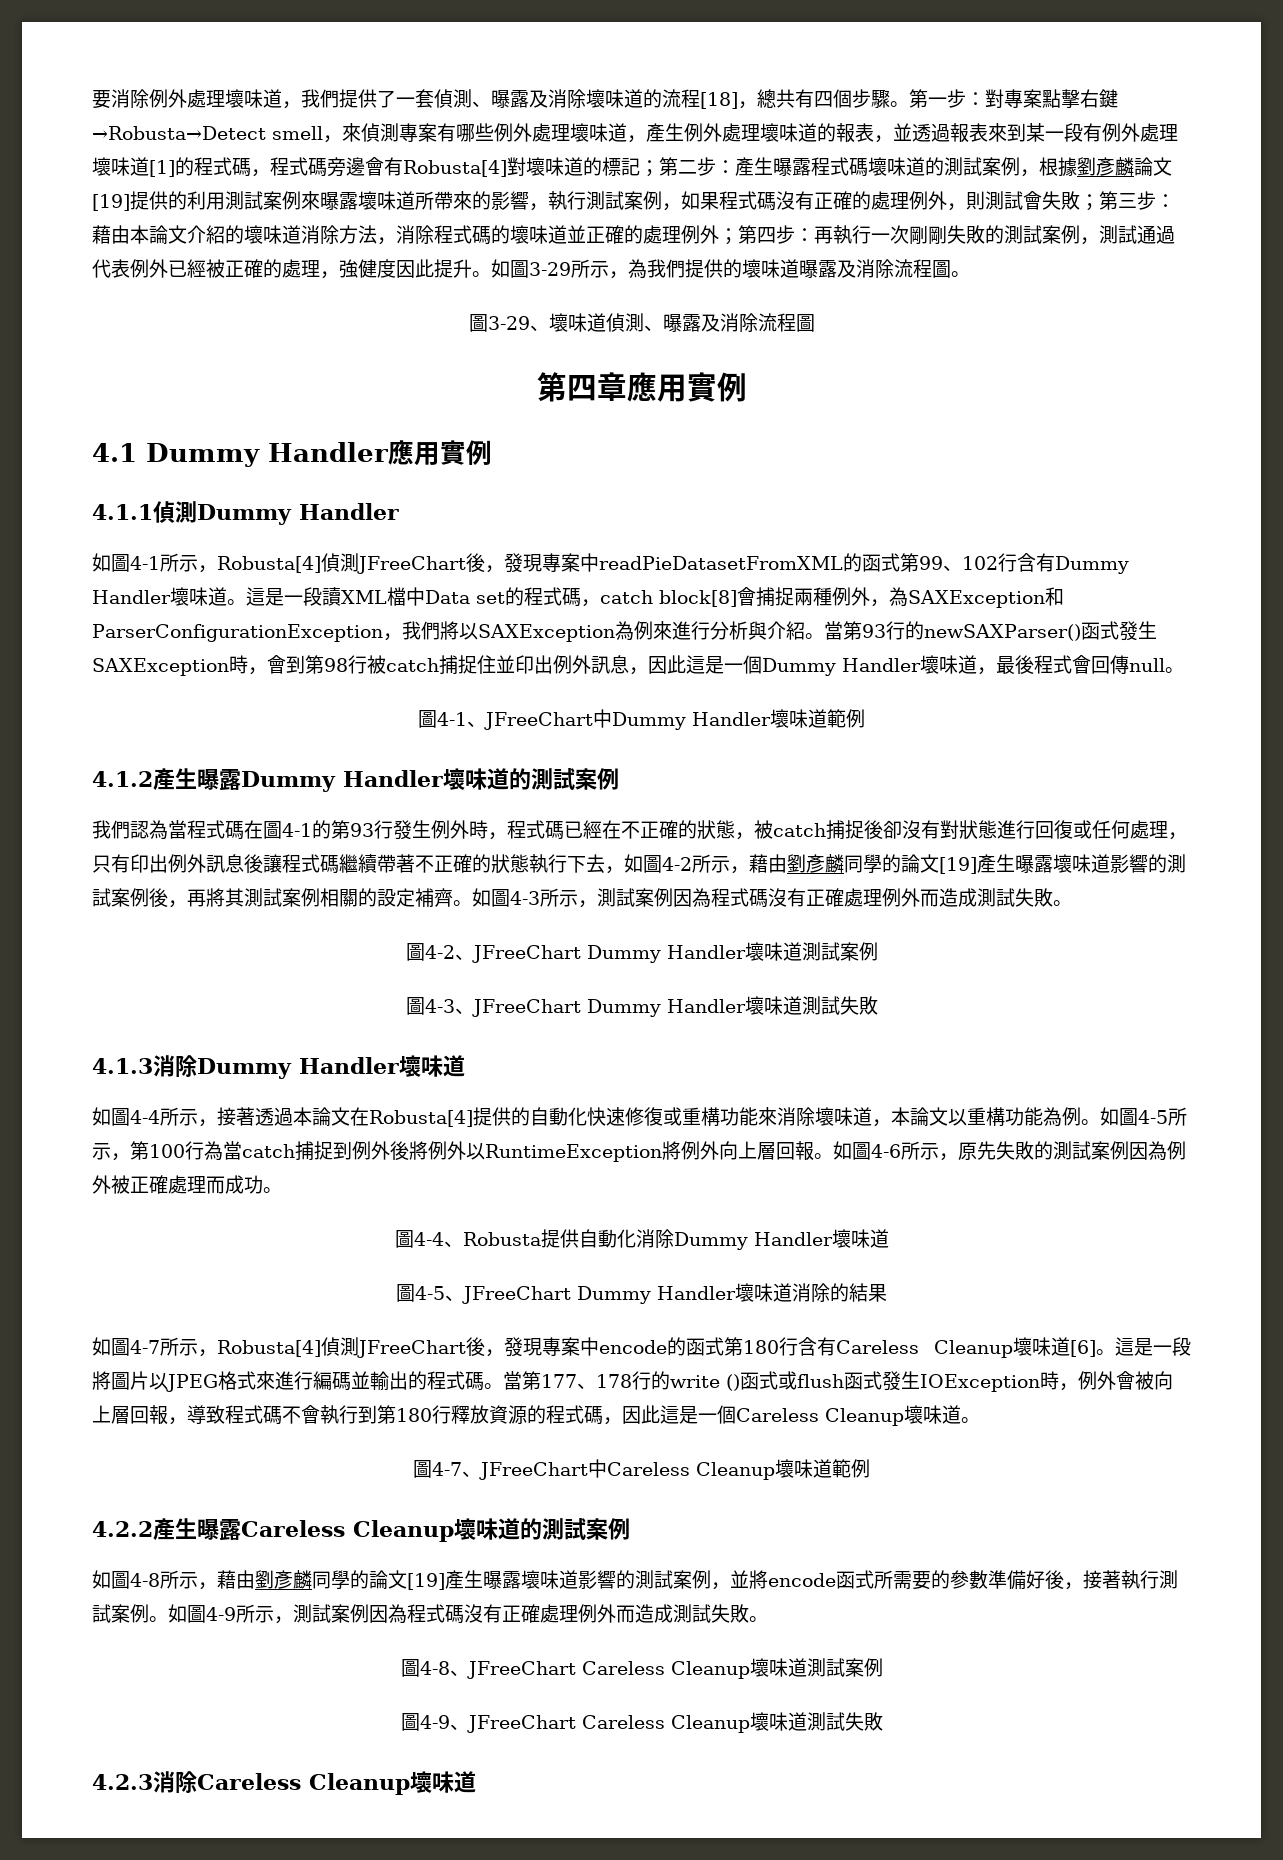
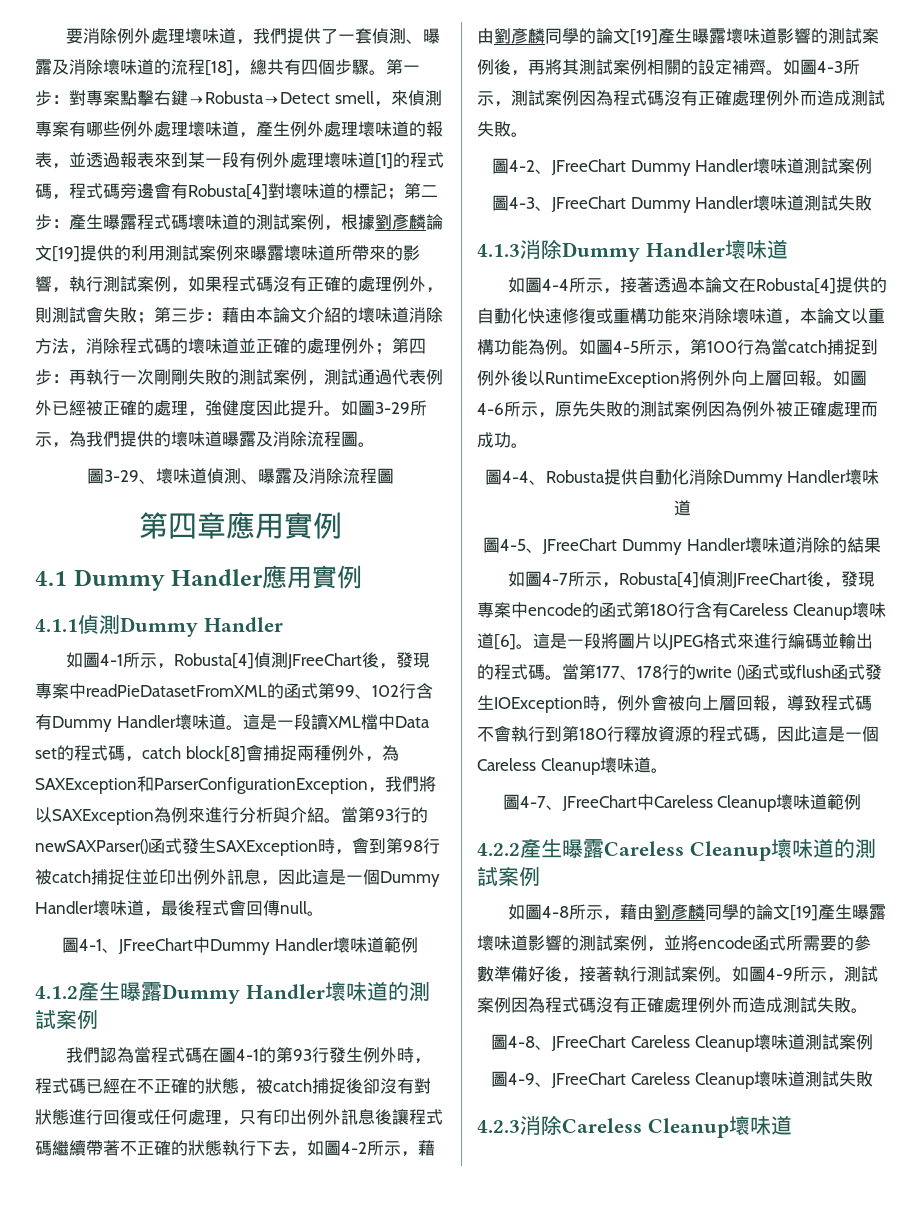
[409,1141,466,1160] 將例外 -> (528, 378) none

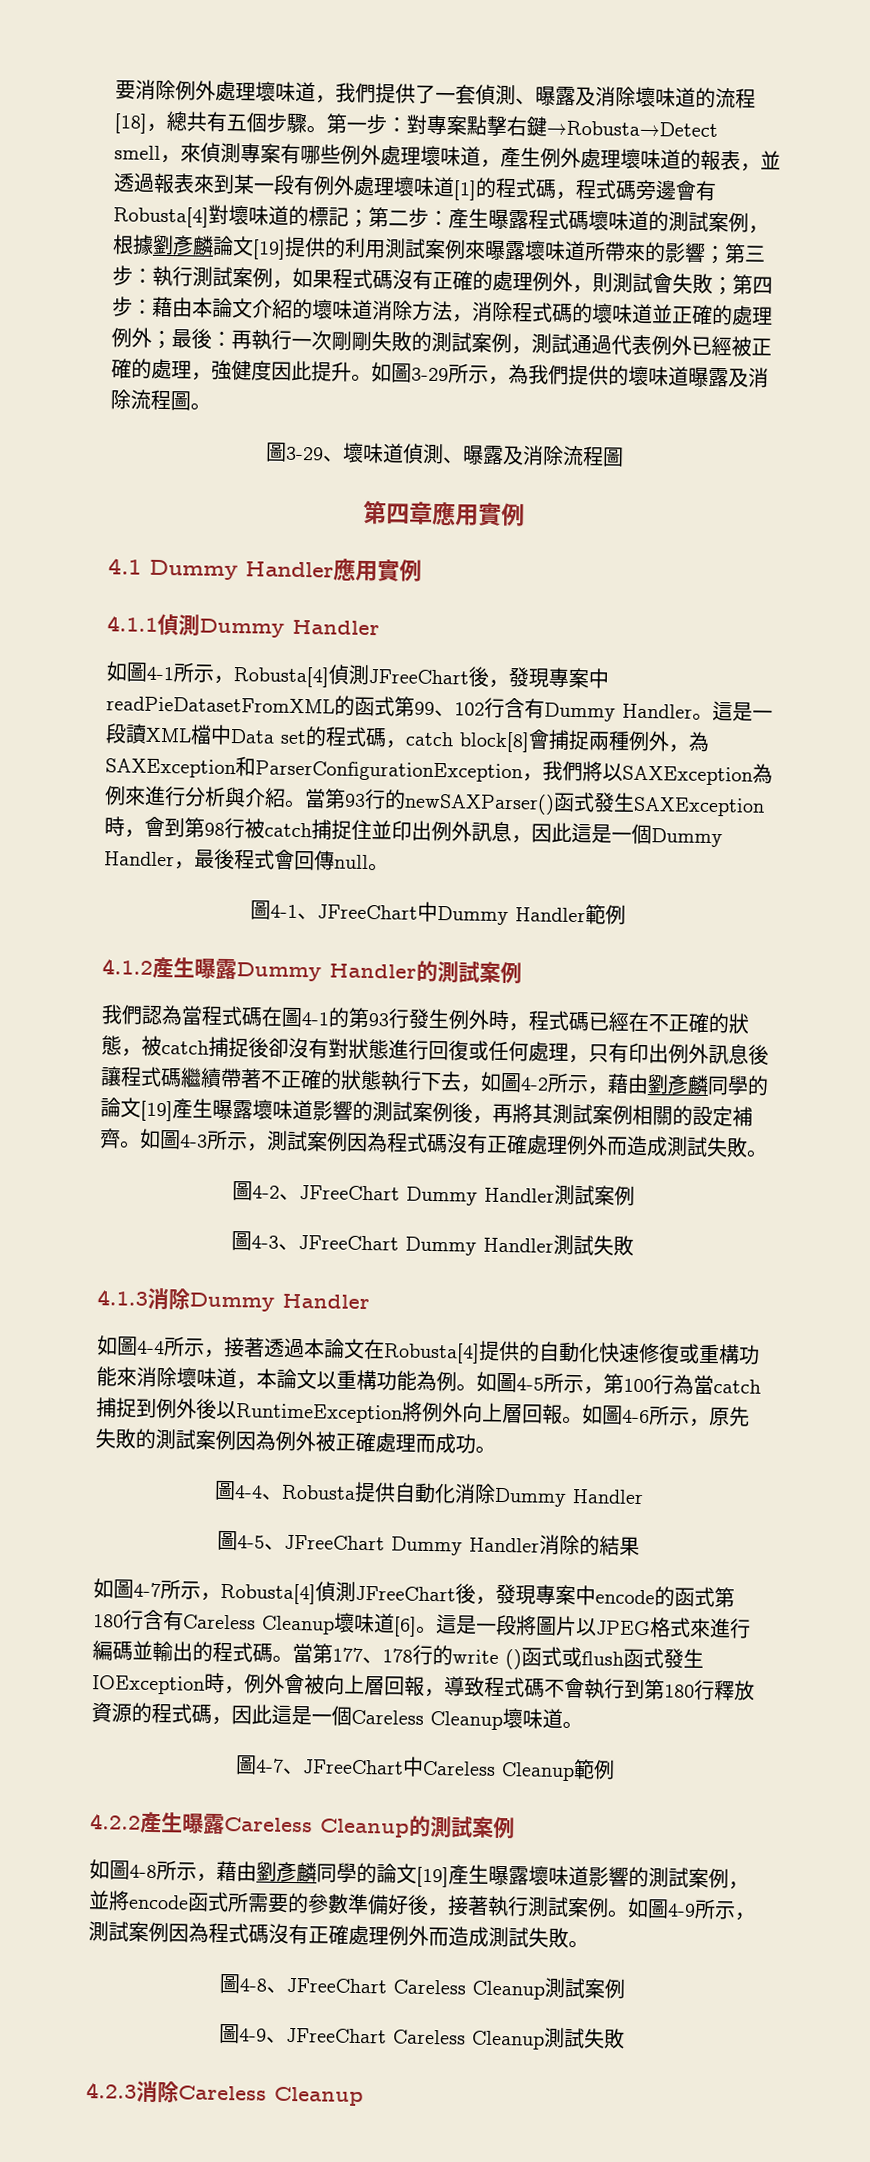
[301,59,318,75] 四 -> [226,113,247,132] 五
[52,287,69,293] ， -> [704,243,766,265] [112,265,153,286] ；第三步：
[171,308,188,322] 三 -> [752,276,773,295] 四
[392,338,426,354] [35,369,52,385] 第四步 -> [171,328,212,349] 最後
[174,714,226,730] 壞味道 -> (693, 711) none
[93,900,144,916] 壞味道 -> (175, 859) none
[332,937,384,953] 壞味道 -> (586, 915) none
[324,981,388,1001] 壞味道 -> (417, 971) none
[753,158,805,174] 壞味道 -> (555, 1195) none
[753,195,805,211] 壞味道 -> (554, 1245) none
[724,239,788,259] 壞味道 -> (370, 1301) none
[845,469,880,485] [673,500,691,516] 壞味道 -> (644, 1497) none
[744,537,796,553] 壞味道 -> (540, 1545) none
[776,794,828,810] 壞味道 -> (575, 1772) none
[770,838,834,858] 壞味道 -> (410, 1828) none
[753,1034,805,1050] 壞味道 -> (545, 1990) none
[753,1071,805,1087] 壞味道 -> (545, 2040) none
[728,1115,792,1135] 壞味道 -> (364, 2096) none

